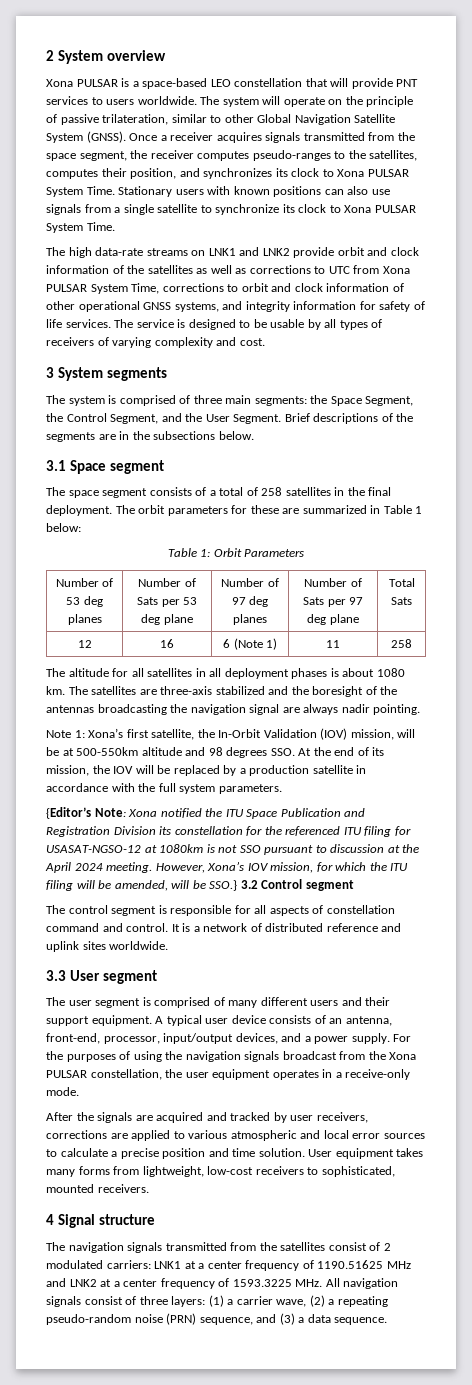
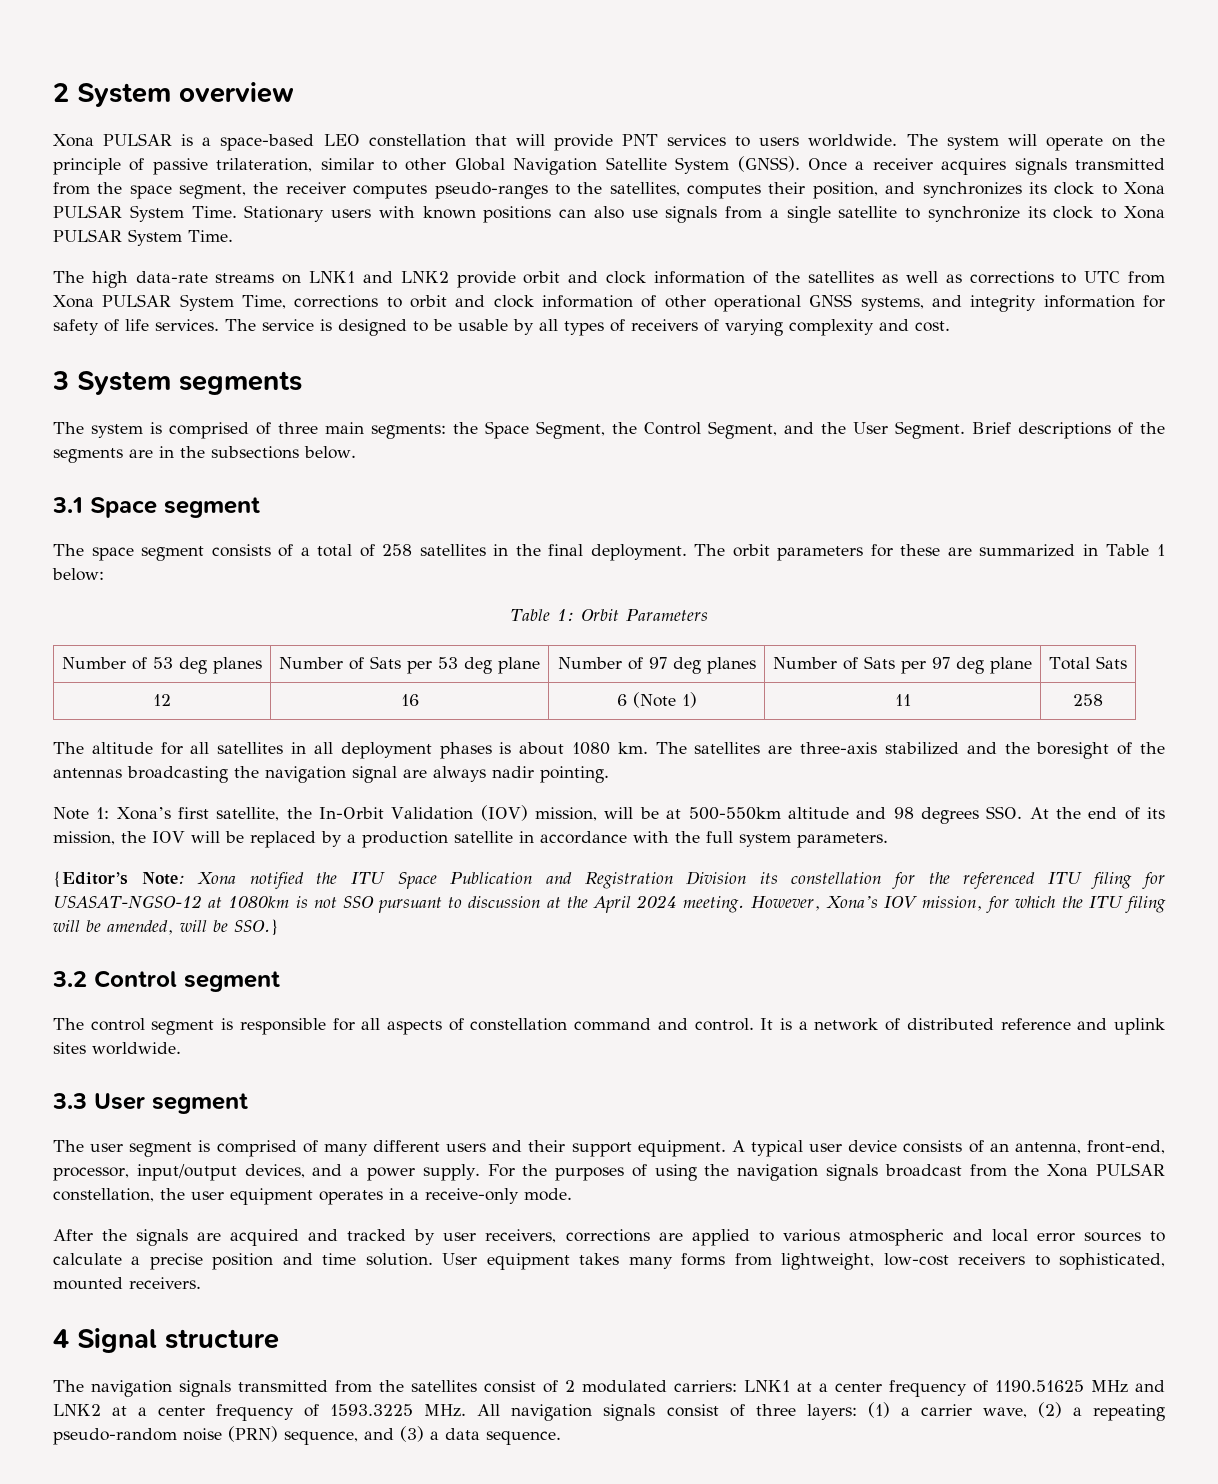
(238, 885) none -> (279, 927) //

